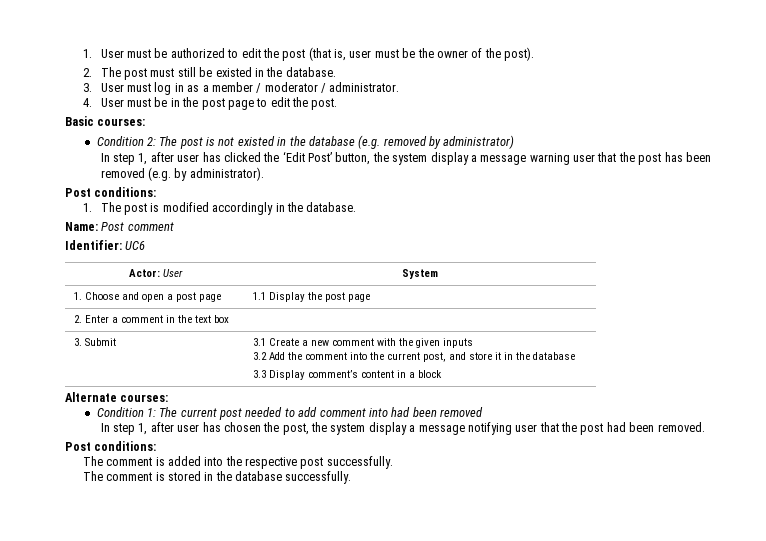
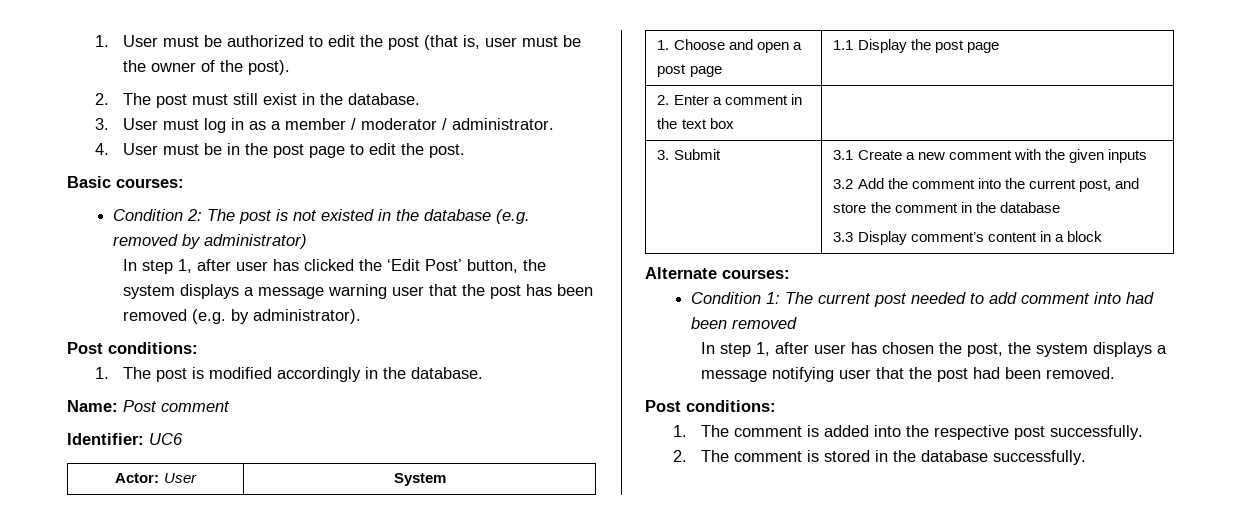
[199,67,252,77] be existed -> [263,93,298,105] exist
[430,152,469,165] display -> [180,284,240,299] displays
[494,352,501,360] it -> [870,202,958,213] the comment
[368,422,407,435] display -> [1093,342,1153,357] displays
(157, 446) none -> [673,425,688,437] 1.
(393, 462) none -> [673,450,688,462] 2.

